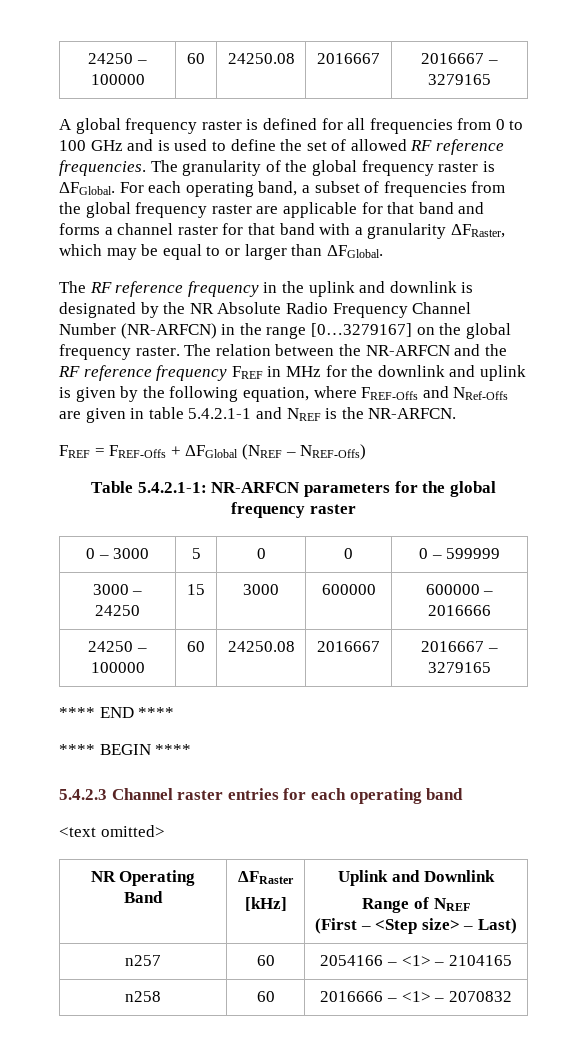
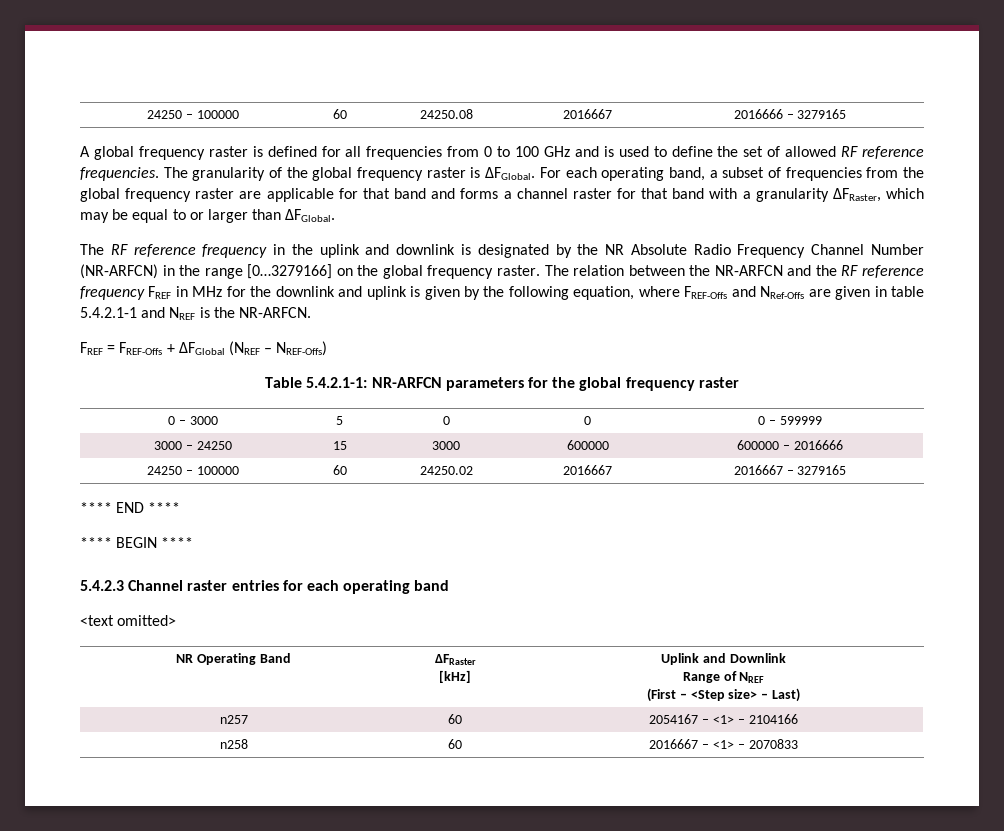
[88,53,147,64] [90,74,145,85] [187,53,205,64] [227,53,295,64] [317,53,380,64] [421,53,485,64] 24250 – 100000 | 60 | 24250.08 | 2016667 | 2016667 -> [147,110,239,119] [332,109,347,119] [419,109,473,119] [563,109,612,119] [733,109,783,119] 24250 – 100000 | 60 | 24250.08 | 2016667 | 2016666
[310,323,412,337] [0…3279167] -> [247,264,333,279] [0…3279166]
[227,641,295,652] 24250.08 -> [419,466,473,475] 24250.02
[320,955,512,966] 2054166 – <1> – 2104165 -> [649,714,798,724] 2054167 – <1> – 2104166
[320,991,512,1002] 2016666 – <1> – 2070832 -> [649,739,798,749] 2016667 – <1> – 2070833

